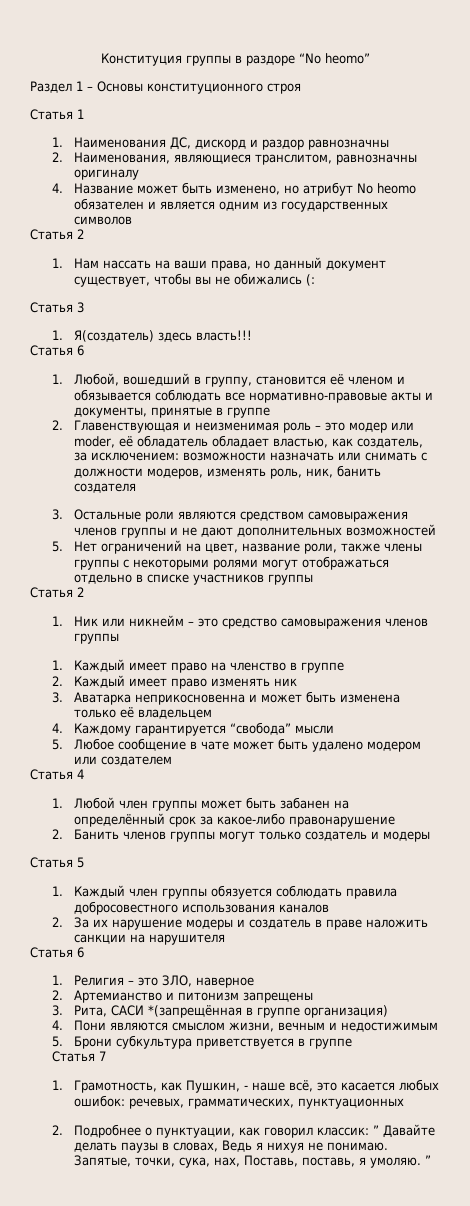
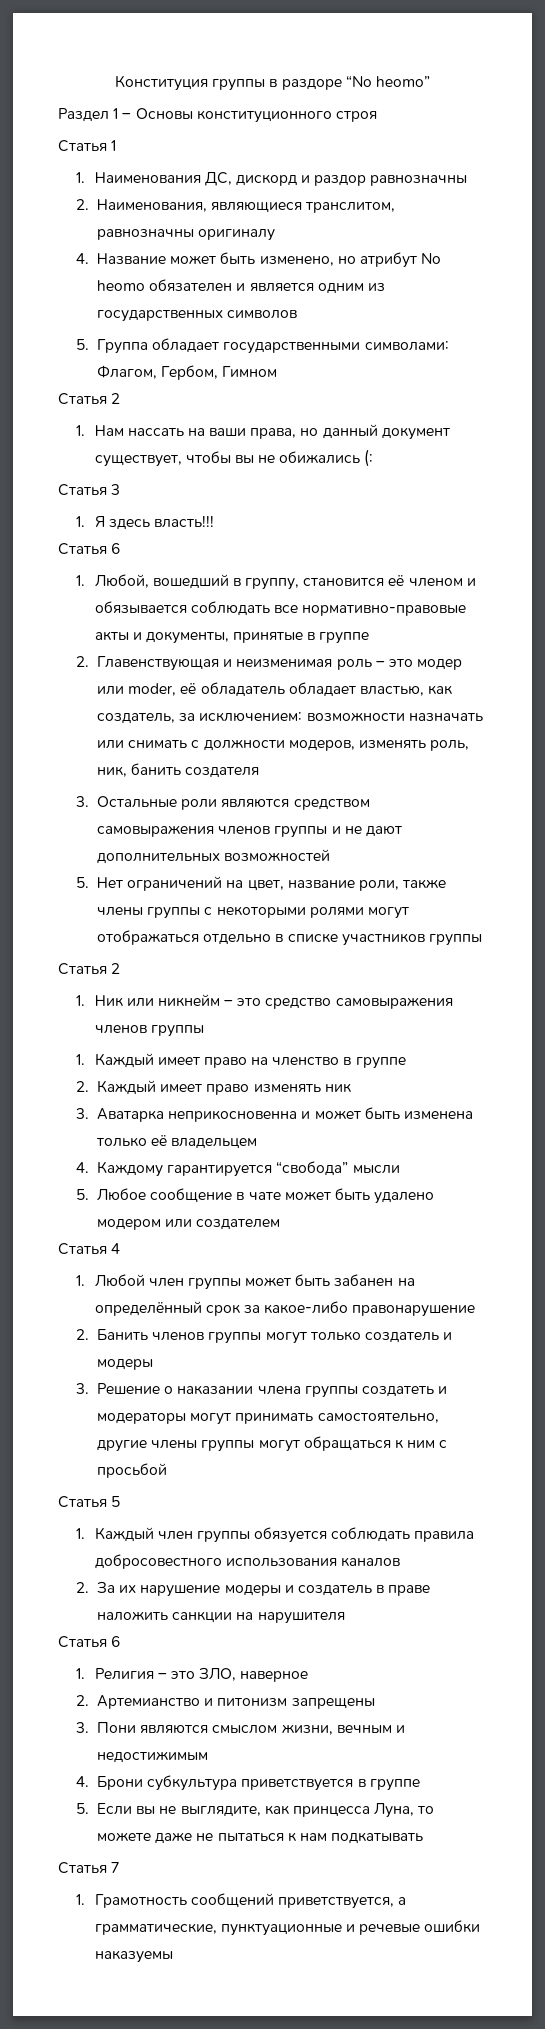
(133, 220) none -> [76,338,449,354] [97,365,278,380] // 5. Группа обладает государственными символами: Флагом, Гербом, Гимном
[74,330,155,342] Я(создатель) -> [94,516,105,528] Я
(431, 836) none -> [76,1383,448,1398] [97,1413,439,1425] [97,1436,448,1452] [97,1463,168,1478] // 3. Решение о наказании члена группы создатеть и модераторы могут принимать самостоятельно, другие члены группы могут обращаться к ним с просьбой
[74,1005,389,1018] [52,1020,64,1030] Рита, САСИ *(запрещённая в группе организация) // 4. -> (90, 1727) none
[52,1036,64,1047] 5. -> [76,1776,90,1787] 4.
[52,1051,107,1062] [52,1079,440,1093] [74,1095,405,1109] [52,1124,436,1138] [74,1140,389,1153] [74,1155,432,1168] Статья 7 // 1. Грамотность, как Пушкин, - наше всё, это касается любых ошибок: речевых, грамматических, пунктуационных // 2. Подробнее о пунктуации, как говорил классик: ” Давайте делать паузы в словах, Ведь я нихуя не понимаю. Запятые, точки, сука, нах, Поставь, поставь, я умоляю. ” -> [76,1803,435,1818] [97,1832,424,1844] [58,1862,120,1874] [76,1893,407,1909] [94,1920,481,1936] [94,1950,173,1963] 5. Если вы не выглядите, как принцесса Луна, то можете даже не пытаться к нам подкатывать // Статья 7 // 1. Грамотность сообщений приветствуется, а грамматические, пунктуационные и речевые ошибки наказуемы

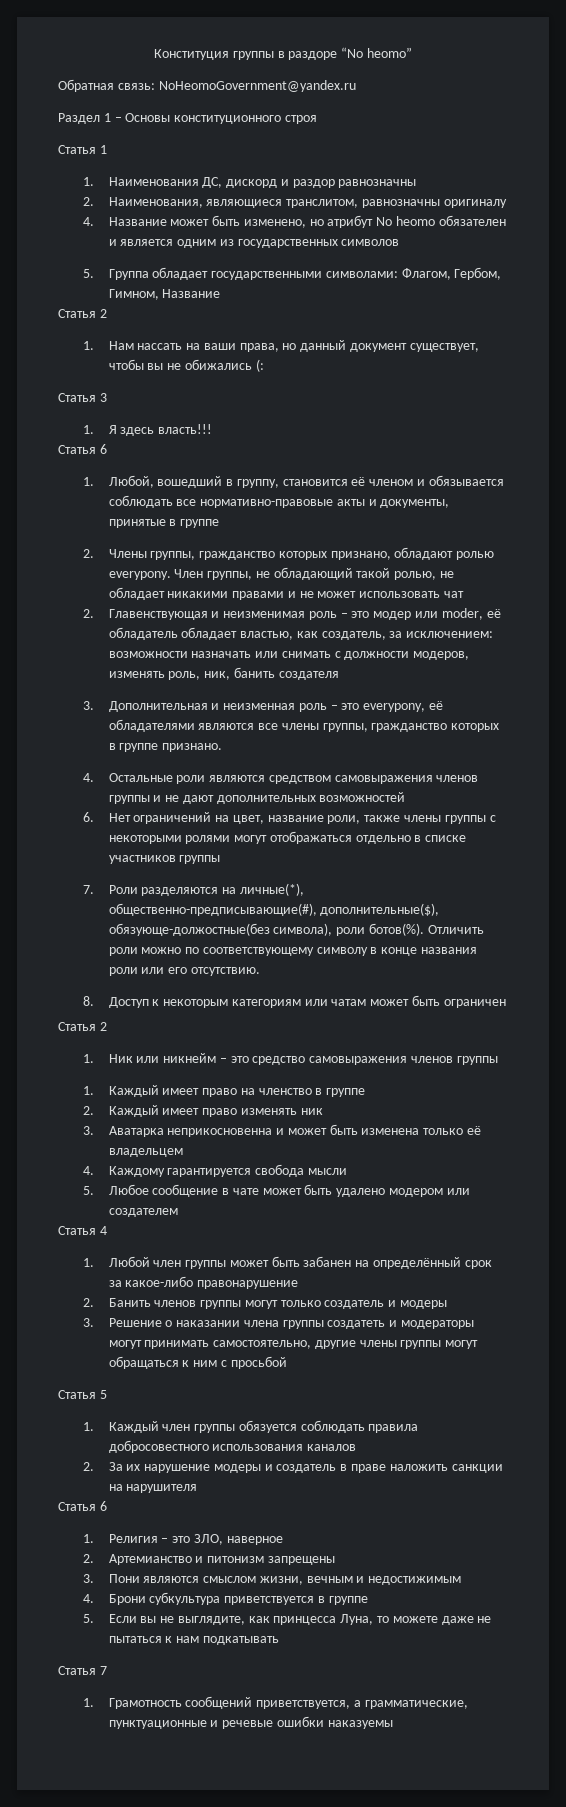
(430, 81) none -> [58,79,356,92] // Обратная связь: NoHeomoGovernment@yandex.ru
[222,366,278,377] Гимном -> [108,289,221,300] Гимном, Название
(370, 638) none -> [83,547,495,560] [108,567,454,580] [108,587,464,600] // 2. Члены группы, гражданство которых признано, обладают ролью everypony. Член группы, не обладающий такой ролью, не обладает никакими правами и не может использовать чат
(90, 801) none -> [108,701,443,712] [108,719,500,732] [108,743,223,752] [83,773,95,782] Дополнительная и неизменная роль – это everypony, её обладателями являются все члены группы, гражданство которых в группе признано. // 4.
[76,877,90,888] 5. -> [83,812,95,822] 6.
(482, 940) none -> [83,883,304,896] [108,903,440,916] [108,923,484,936] [108,947,477,956] [108,967,260,976] [83,995,506,1008] // 7. Роли разделяются на личные(*), общественно-предписывающие(#), дополнительные($), обязующе-должостные(без символа), роли ботов(%). Отличить роли можно по соответствующему символу в конце названия роли или его отсутствию. // 8. Доступ к некоторым категориям или чатам может быть ограничен
[276,1161,349,1176] “свобода” -> [255,1164,305,1177] свобода

